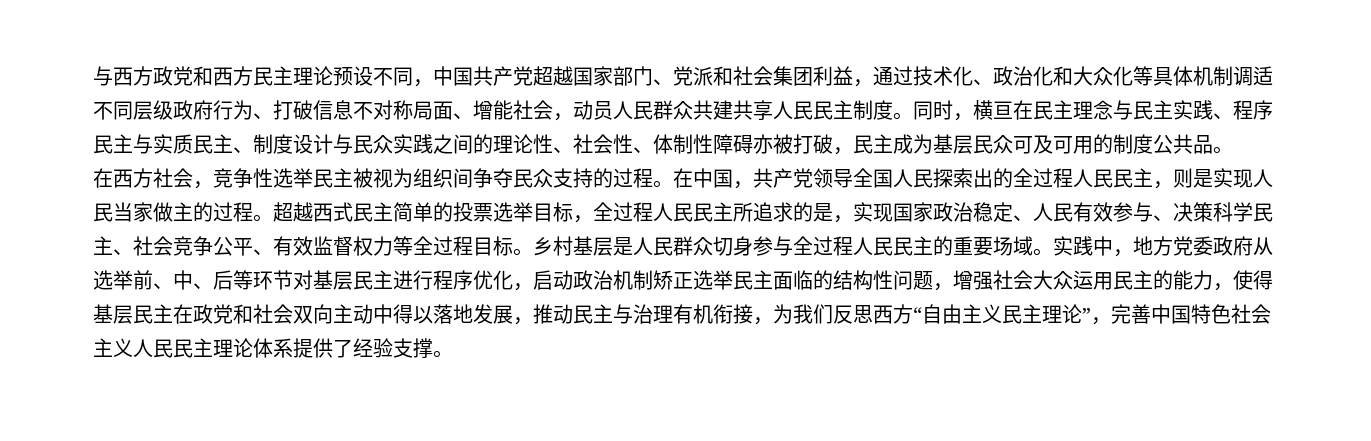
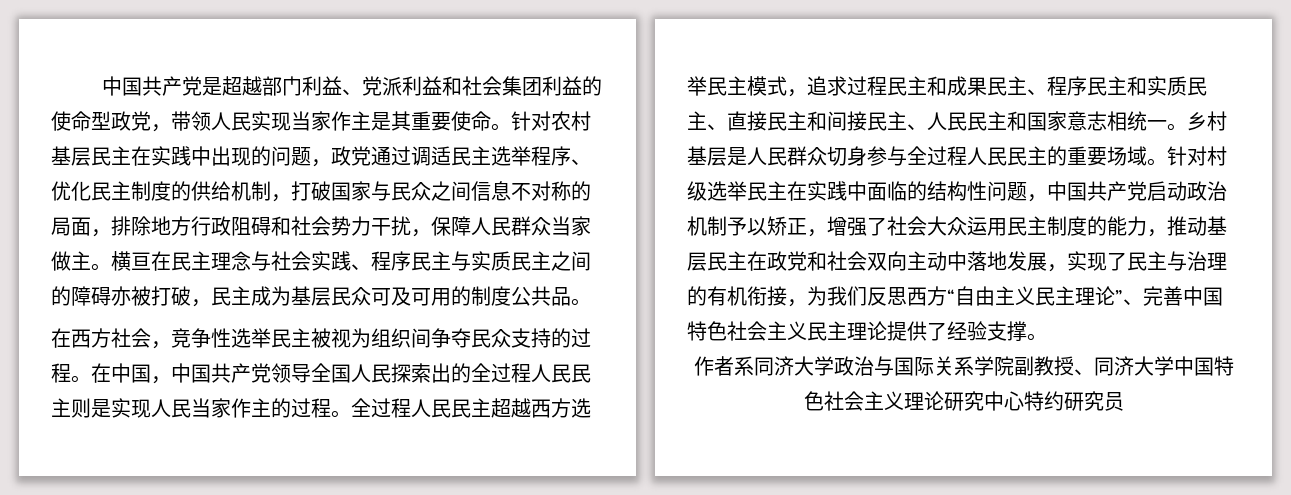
[93,66,1273,87] [93,100,973,121] 与西方政党和西方民主理论预设不同，中国共产党超越国家部门、党派和社会集团利益，通过技术化、政治化和大众化等具体机制调适不同层级政府行为、打破信息不对称局面、增能社会，动员人民群众共建共享人民民主制度。同时， -> [101,76,602,96] [51,111,591,132] [51,146,591,167] [51,181,591,202] [51,216,591,237] [51,251,111,271] 中国共产党是超越部门利益、党派利益和社会集团利益的使命型政党，带领人民实现当家作主是其重要使命。针对农村基层民主在实践中出现的问题，政党通过调适民主选举程序、优化民主制度的供给机制，打破国家与民众之间信息不对称的局面，排除地方行政阻碍和社会势力干扰，保障人民群众当家做主。
[1133,100,1173,120] 民主 -> [271,251,311,271] 社会
[233,134,713,154] 、制度设计与民众实践之间的理论性、社会性、体制性 -> [551,251,591,271] [51,286,71,306] 之间的
(753, 185) none -> [171,363,211,383] 中国
[1153,181,1173,189] ， -> (71, 407) none
[153,202,173,222] 做 -> [231,398,251,418] 作
[273,202,1273,223] [93,236,513,256] 超越西式民主简单的投票选举目标，全过程人民民主所追求的是，实现国家政治稳定、人民有效参与、决策科学民主、社会竞争公平、有效监督权力等全过程目标 -> [351,398,591,418] [687,76,1207,97] [687,111,1167,131] 全过程人民民主超越西方选举民主模式，追求过程民主和成果民主、程序民主和实质民主、直接民主和间接民主、人民民主和国家意志相统一
[1053,236,1273,257] [93,270,773,291] 实践中，地方党委政府从选举前、中、后等环节对基层民主进行程序优化，启动政治机制矫正选举民主 -> [1167,146,1227,166] [687,181,867,201] 针对村级选举民主在实践中
[953,270,993,290] 增强 -> [1047,181,1227,201] [687,216,887,237] 中国共产党启动政治机制予以矫正，增强了
(1153, 279) none -> [1047,216,1087,236] 制度
[1233,270,1273,290] 使得 -> [1167,216,1207,236] 推动
[393,304,433,324] 得以 -> (967, 261) none
[533,304,573,324] 推动 -> [1067,251,1127,271] 实现了
(673, 314) none -> [687,286,707,306] 的
[1091,317,1111,325] ， -> [1123,299,1143,305] 、
[133,338,293,358] 人民民主理论体系 -> [807,321,887,341] 民主理论
(453, 354) none -> [693,356,1234,376] [803,391,1124,411] // 作者系同济大学政治与国际关系学院副教授、同济大学中国特色社会主义理论研究中心特约研究员

